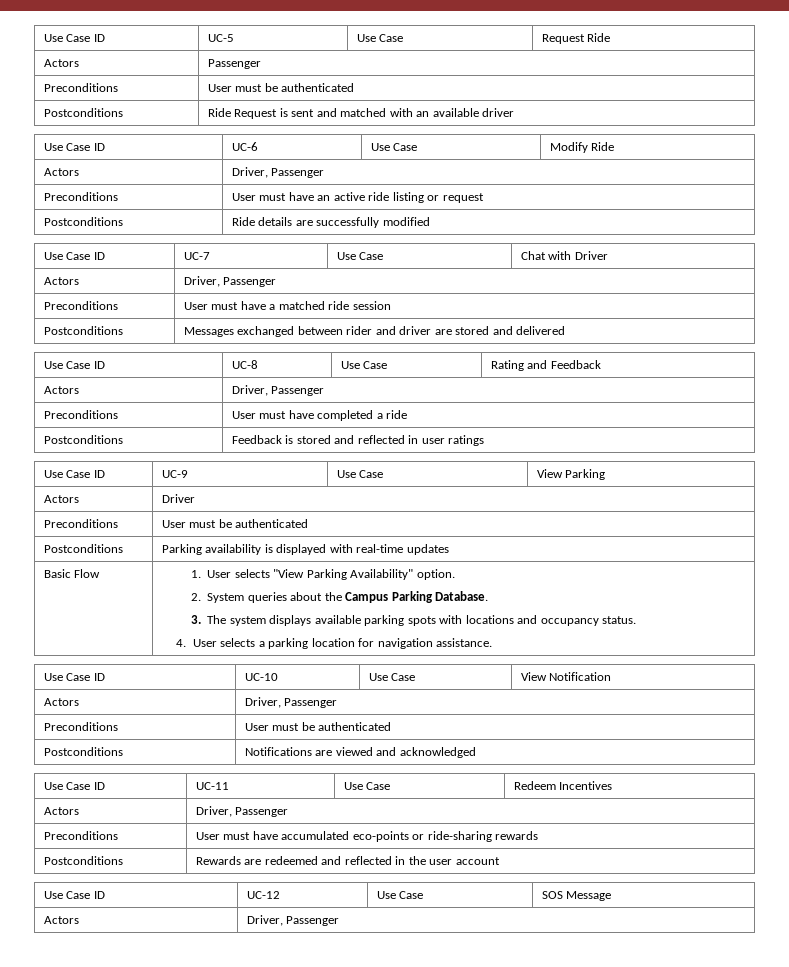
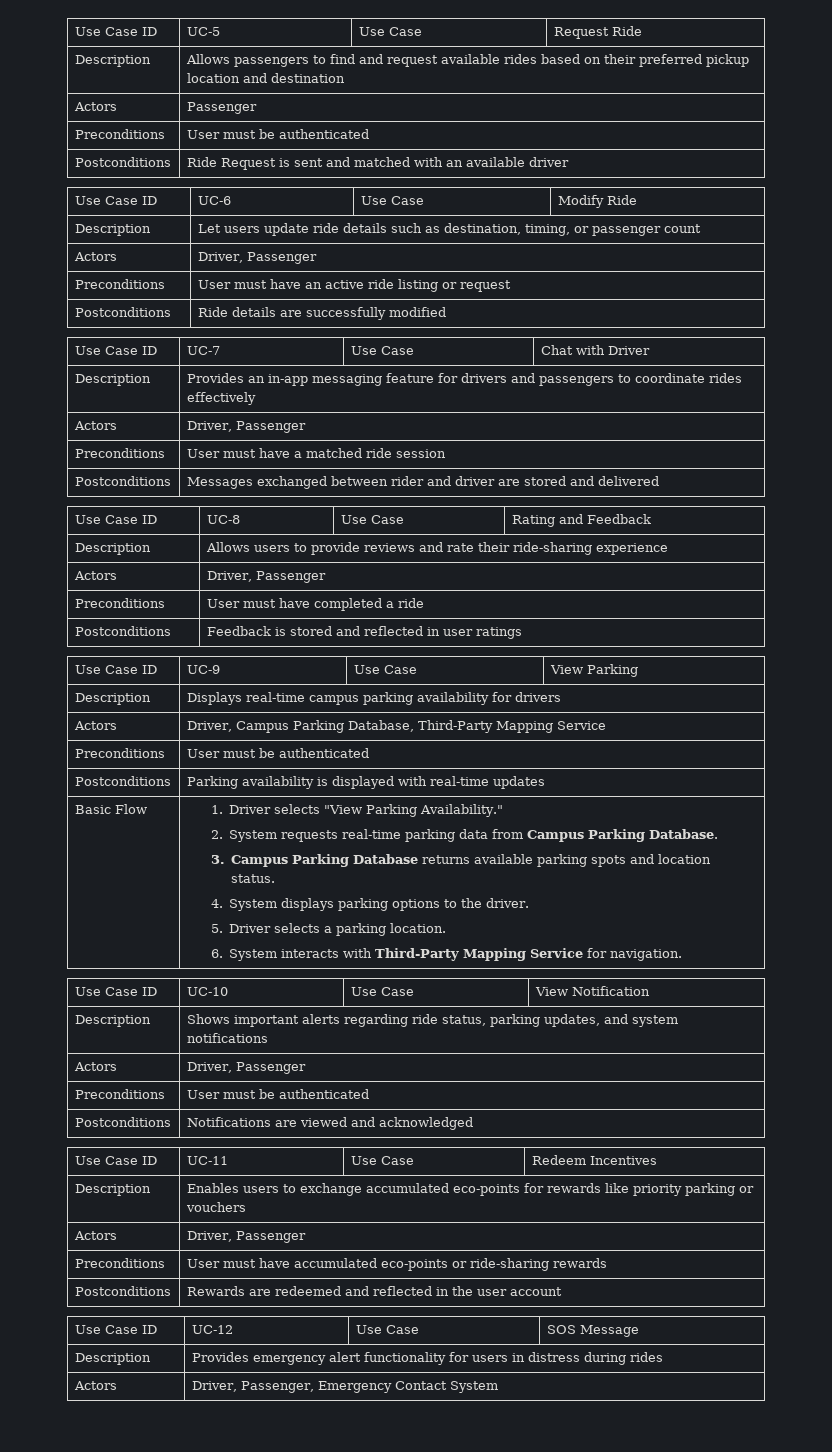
(611, 37) none -> [74,55,151,67] [185,54,749,67] [186,73,345,83] // Description | Allows passengers to find and request available rides based on their preferred pickup location and destination
(615, 146) none -> [74,224,151,236] [197,223,701,236] // Description | Let users update ride details such as destination, timing, or passenger count
(608, 255) none -> [74,374,151,386] [186,373,742,386] [186,392,256,405] // Description | Provides an in-app messaging feature for drivers and passengers to coordinate rides effectively
(601, 364) none -> [74,543,151,555] [205,542,668,555] // Description | Allows users to provide reviews and rate their ride-sharing experience
[43,495,79,503] [161,494,195,503] Actors | Driver -> [74,693,151,705] [186,692,561,705] [73,721,117,730] [186,720,606,733] Description | Displays real-time campus parking availability for drivers // Actors | Driver, Campus Parking Database, Third-Party Mapping Service
[207,570,232,578] User -> [228,805,271,814] Driver
[350,569,455,580] Availability" option. -> [419,804,503,817] Availability."
[247,592,342,603] queries about the -> [280,829,523,842] requests real-time parking data from
[207,615,637,626] [176,638,493,649] The system displays available parking spots with locations and occupancy status. // 4. User selects a parking location for navigation assistance. -> [230,854,711,867] [230,874,275,883] [210,898,529,911] [210,923,446,936] [210,948,682,961] Campus Parking Database returns available parking spots and location status. // 4. System displays parking options to the driver. // 5. Driver selects a parking location. // 6. System interacts with Third-Party Mapping Service for navigation.
(612, 676) none -> [74,1015,151,1027] [186,1014,678,1027] [186,1033,268,1043] // Description | Shows important alerts regarding ride status, parking updates, and system notifications
(613, 785) none -> [74,1184,151,1196] [186,1183,754,1196] [185,1202,246,1212] // Description | Enables users to exchange accumulated eco-points for rewards like priority parking or vouchers
[43,916,79,924] [246,915,340,926] Actors | Driver, Passenger -> [74,1353,151,1365] [191,1352,663,1365] [73,1381,117,1390] [191,1381,498,1393] Description | Provides emergency alert functionality for users in distress during rides // Actors | Driver, Passenger, Emergency Contact System

